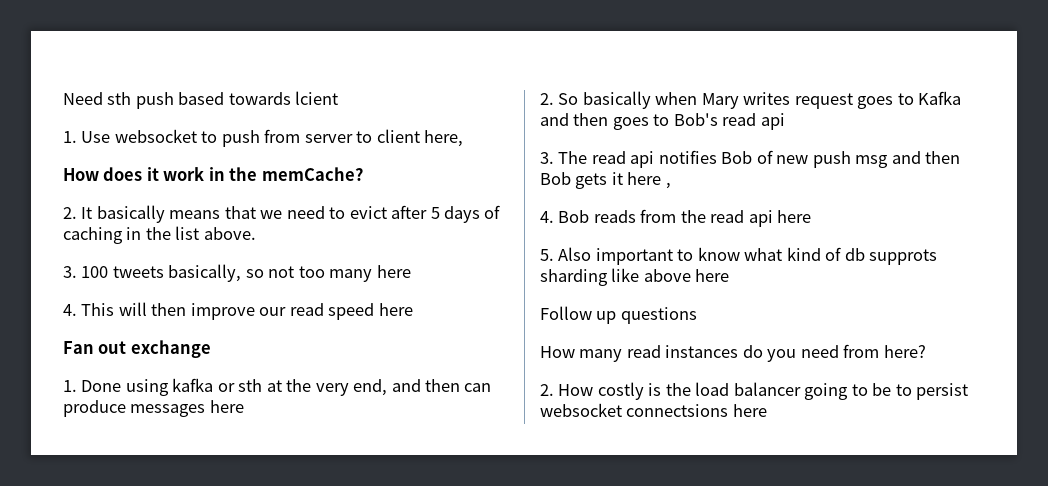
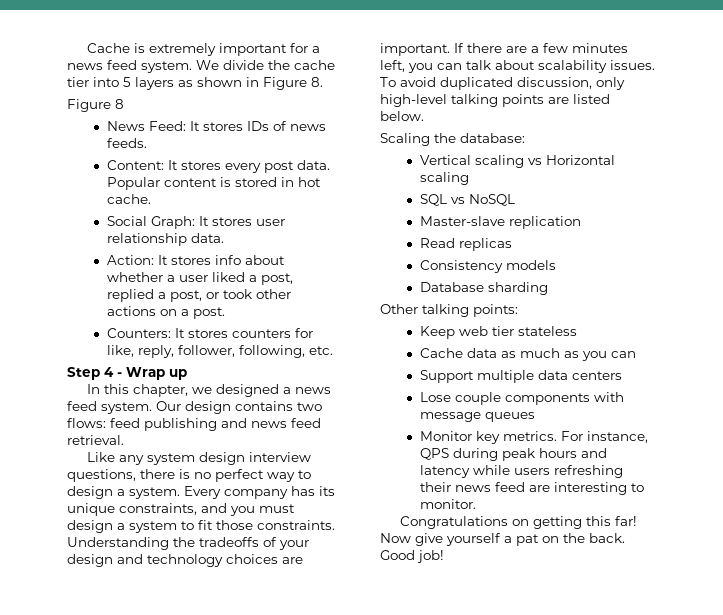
[63,91,339,109] [63,129,464,147] [63,167,363,181] [63,205,501,223] [63,226,256,244] [63,264,411,282] [63,302,413,320] [63,340,211,358] [63,378,492,396] [63,400,244,417] [540,91,962,109] [540,113,785,130] [540,150,961,168] [540,172,671,189] [540,209,812,227] [540,247,938,265] [540,268,730,286] [540,306,697,324] [540,344,926,362] [540,382,969,400] [540,403,767,417] Need sth push based towards lcient // 1. Use websocket to push from server to client here, // How does it work in the memCache? // 2. It basically means that we need to evict after 5 days of caching in the list above. // 3. 100 tweets basically, so not too many here // 4. This will then improve our read speed here // Fan out exchange // 1. Done using kafka or sth at the very end, and then can produce messages here // 2. So basically when Mary writes request goes to Kafka and then goes to Bob's read api // 3. The read api notifies Bob of new push msg and then Bob gets it here , // 4. Bob reads from the read api here // 5. Also important to know what kind of db supprots sharding like above here // Follow up questions // How many read instances do you need from here? // 2. How costly is the load balancer going to be to persist websocket connectsions here -> [87,43,321,56] [67,60,335,73] [67,77,323,90] [67,99,124,112] [106,121,326,131] [106,138,147,148] [106,160,330,173] [106,177,321,190] [106,194,151,204] [106,216,285,229] [106,233,224,246] [106,255,285,265] [106,272,293,285] [106,289,291,302] [106,306,225,319] [106,328,313,338] [106,345,333,358] [67,367,187,380] [87,384,332,397] [67,401,322,414] [67,418,321,431] [67,435,124,445] [87,452,312,465] [67,469,311,482] [67,486,335,499] [67,503,295,516] [67,520,335,533] [67,537,309,550] [67,554,303,567] [380,43,628,56] [380,60,655,73] [380,77,625,90] [380,94,610,107] [380,111,424,121] [380,133,525,146] [419,155,615,168] [419,172,469,185] [419,194,515,206] [419,216,581,229] [419,238,512,251] [419,260,556,273] [419,282,548,295] [380,304,518,317] [419,326,577,339] [419,348,636,361] [419,370,622,383] [419,392,624,405] [419,412,535,422] [419,431,648,444] [419,448,607,461] [419,465,623,478] [419,482,644,495] [419,499,476,509] [400,516,638,529] [380,533,625,546] [380,550,444,563] Cache is extremely important for a news feed system. We divide the cache tier into 5 layers as shown in Figure 8. // Figure 8 // News Feed: It stores IDs of news feeds. // Content: It stores every post data. Popular content is stored in hot cache. // Social Graph: It stores user relationship data. // Action: It stores info about whether a user liked a post, replied a post, or took other actions on a post. // Counters: It stores counters for like, reply, follower, following, etc. // Step 4 - Wrap up // In this chapter, we designed a news feed system. Our design contains two flows: feed publishing and news feed retrieval. // Like any system design interview questions, there is no perfect way to design a system. Every company has its unique constraints, and you must design a system to fit those constraints. Understanding the tradeoffs of your design and technology choices are important. If there are a few minutes left, you can talk about scalability issues. To avoid duplicated discussion, only high-level talking points are listed below. // Scaling the database: // Vertical scaling vs Horizontal scaling // SQL vs NoSQL // Master-slave replication // Read replicas // Consistency models // Database sharding // Other talking points: // Keep web tier stateless // Cache data as much as you can // Support multiple data centers // Lose couple components with message queues // Monitor key metrics. For instance, QPS during peak hours and latency while users refreshing their news feed are interesting to monitor. // Congratulations on getting this far! Now give yourself a pat on the back. Good job!

